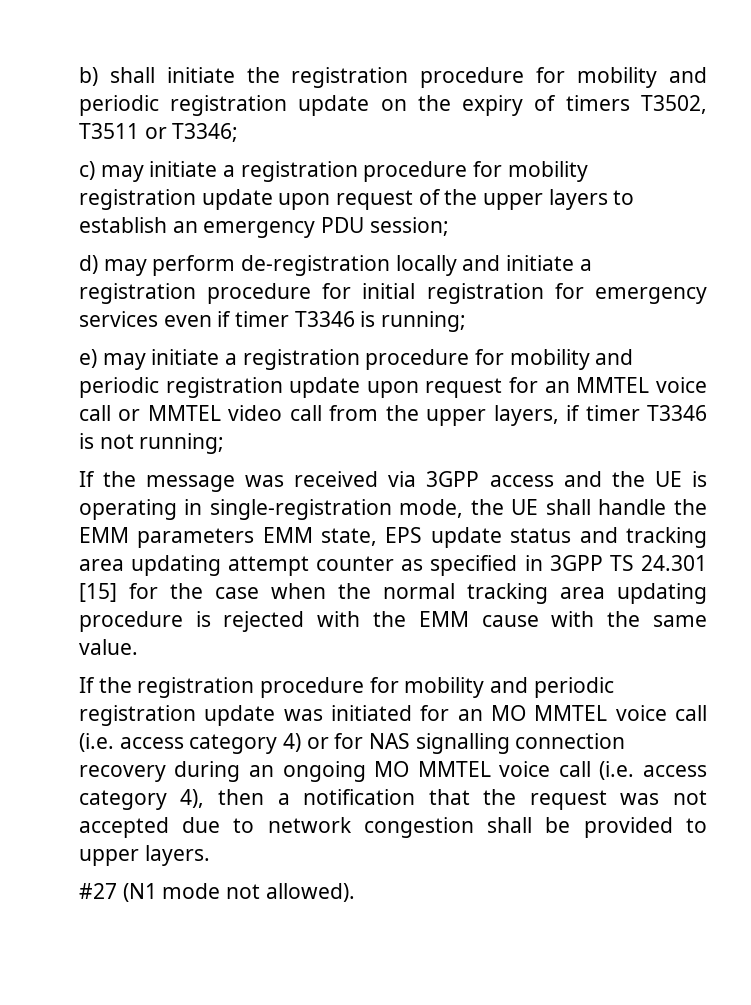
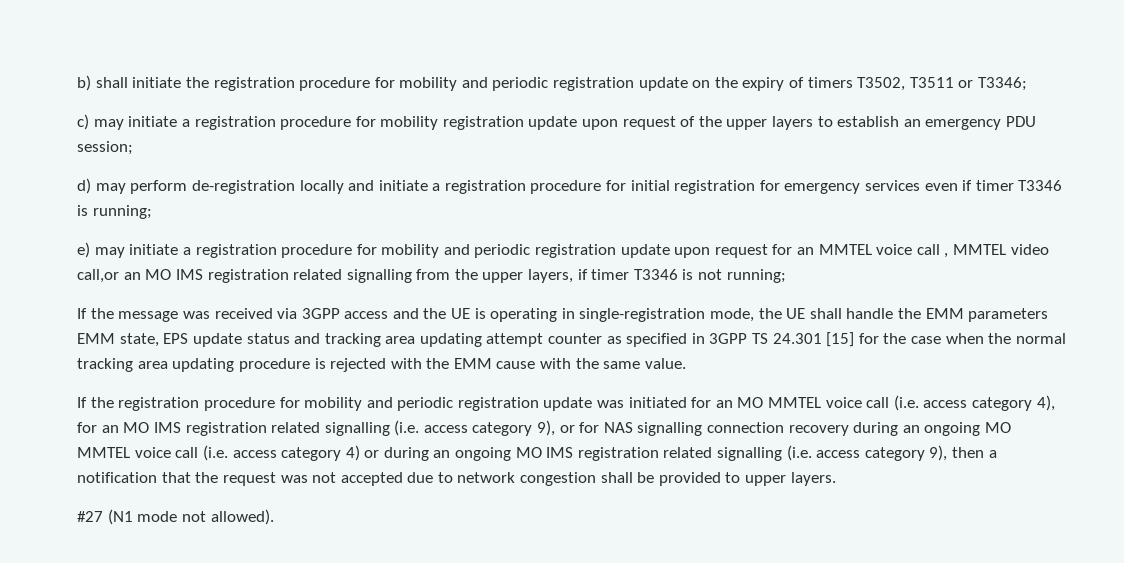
[118,409,141,421] or -> [944,253,949,258] ,
[289,405,322,421] call -> [77,269,412,283] call,or an MO IMS registration related signalling
[282,733,301,752] 4) -> [1036,395,1055,411] [77,420,556,436] 4), for an MO IMS registration related signalling (i.e. access category 9),
[180,789,205,808] 4), -> [345,445,948,461] 4) or during an ongoing MO IMS registration related signalling (i.e. access category 9),

